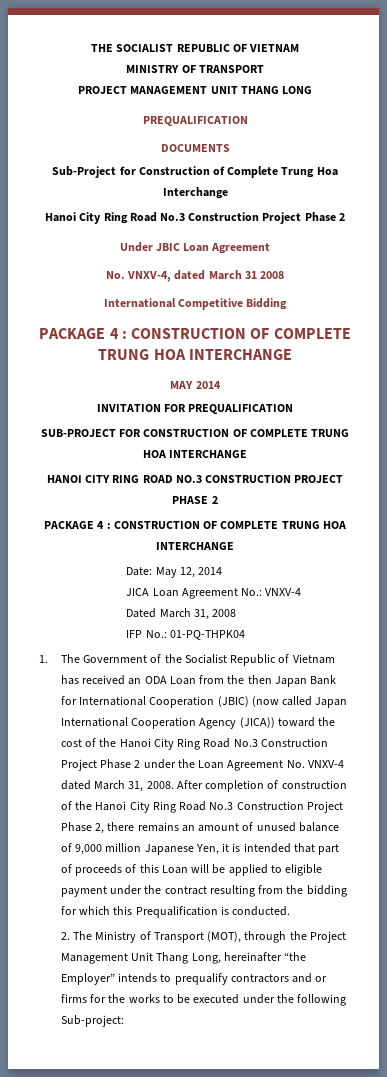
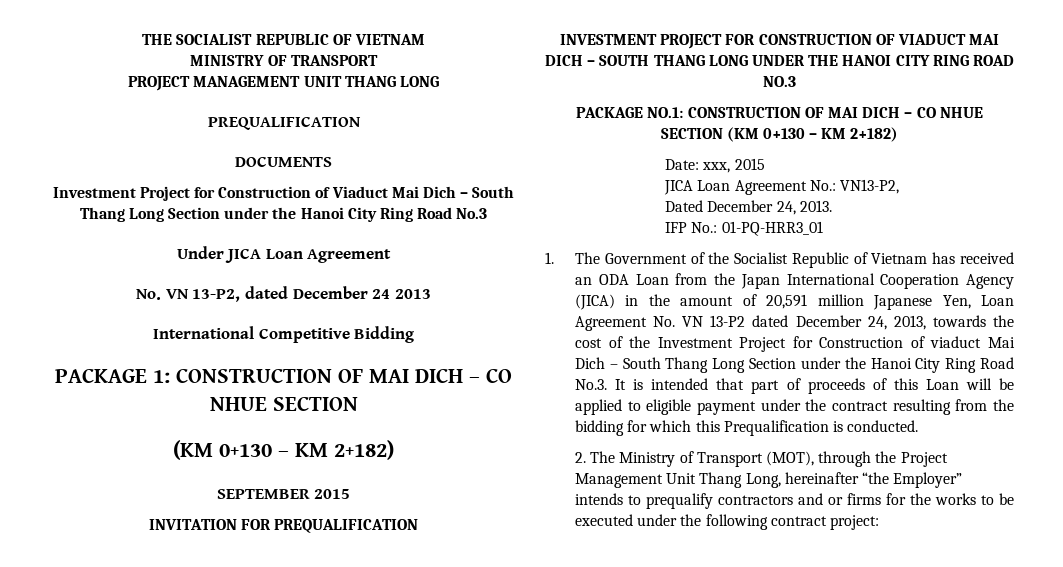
[52,166,338,178] [162,187,228,199] [45,212,345,224] Sub-Project for Construction of Complete Trung Hoa Interchange // Hanoi City Ring Road No.3 Construction Project Phase 2 -> [52,186,515,201] [79,207,488,222] Investment Project for Construction of Viaduct Mai Dich – South Thang Long Section under the Hanoi City Ring Road No.3
[155,243,180,251] JBIC -> [225,248,262,263] JICA
[127,270,285,282] [103,298,288,310] [39,328,351,339] [98,349,292,360] [170,381,221,389] VNXV-4, dated March 31 2008 // International Competitive Bidding // PACKAGE 4 : CONSTRUCTION OF COMPLETE TRUNG HOA INTERCHANGE // MAY 2014 -> [165,286,431,302] [152,326,415,343] [55,368,512,383] [209,396,358,411] [173,440,394,460] [216,489,351,499] VN 13-P2, dated December 24 2013 // International Competitive Bidding // PACKAGE 1: CONSTRUCTION OF MAI DICH – CO NHUE SECTION // (KM 0+130 – KM 2+182) // SEPTEMBER 2015
[40,429,116,437] SUB-PROJECT -> [559,34,723,49] INVESTMENT PROJECT
[249,429,350,437] [142,450,248,458] COMPLETE TRUNG HOA INTERCHANGE // -> [897,34,1000,45] [545,55,839,66] VIADUCT MAI DICH – SOUTH THANG LONG UNDER THE
[204,475,344,483] [172,496,218,504] [44,521,346,529] [156,542,234,550] [126,567,223,578] CONSTRUCTION PROJECT PHASE 2 // PACKAGE 4 : CONSTRUCTION OF COMPLETE TRUNG HOA INTERCHANGE // Date: May 12, 2014 -> [576,107,983,118] [660,127,899,142] [665,158,765,173] // PACKAGE NO.1: CONSTRUCTION OF MAI DICH – CO NHUE SECTION (KM 0+130 – KM 2+182) // Date: xxx, 2015
[265,588,302,596] VNXV-4 -> [839,179,899,194] VN13-P2,
[159,608,237,620] March 31, 2008 -> [707,200,832,215] December 24, 2013.
[169,630,245,640] 01-PQ-THPK04 -> [721,221,823,236] 01-PQ-HRR3_01
[247,675,336,687] [60,696,348,708] [60,717,336,729] [60,738,328,750] [60,759,344,771] [60,780,347,792] [60,801,343,813] [60,822,339,834] [60,843,230,855] then Japan Bank for International Cooperation (JBIC) (now called Japan International Cooperation Agency (JICA)) toward the cost of the Hanoi City Ring Road No.3 Construction Project Phase 2 under the Loan Agreement No. VNXV-4 dated March 31, 2008. After completion of construction of the Hanoi City Ring Road No.3 Construction Project Phase 2, there remains an amount of unused balance of 9,000 million Japanese Yen, it -> [740,273,1014,289] [575,294,1015,310] [575,315,1014,331] [575,336,1015,352] [575,357,1014,373] [575,379,627,390] Japan International Cooperation Agency (JICA) in the amount of 20,591 million Japanese Yen, Loan Agreement No. VN 13-P2 dated December 24, 2013, towards the cost of the Investment Project for Construction of viaduct Mai Dich – South Thang Long Section under the Hanoi City Ring Road No.3. It
[60,1015,124,1027] Sub-project: -> [770,515,879,530] contract project:

